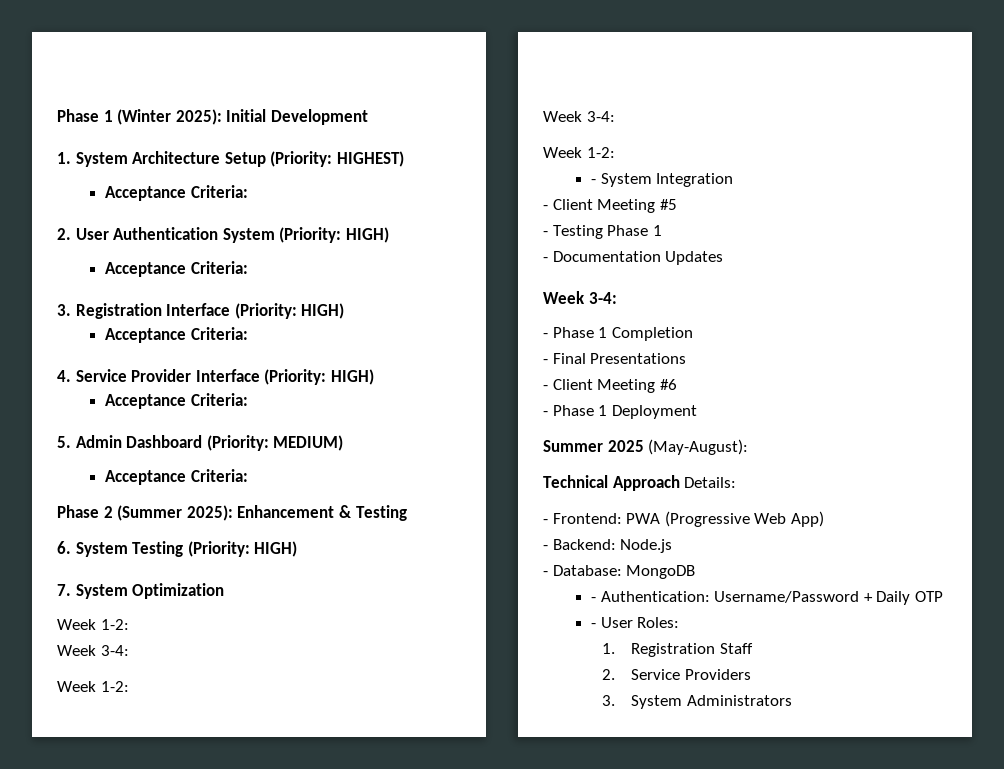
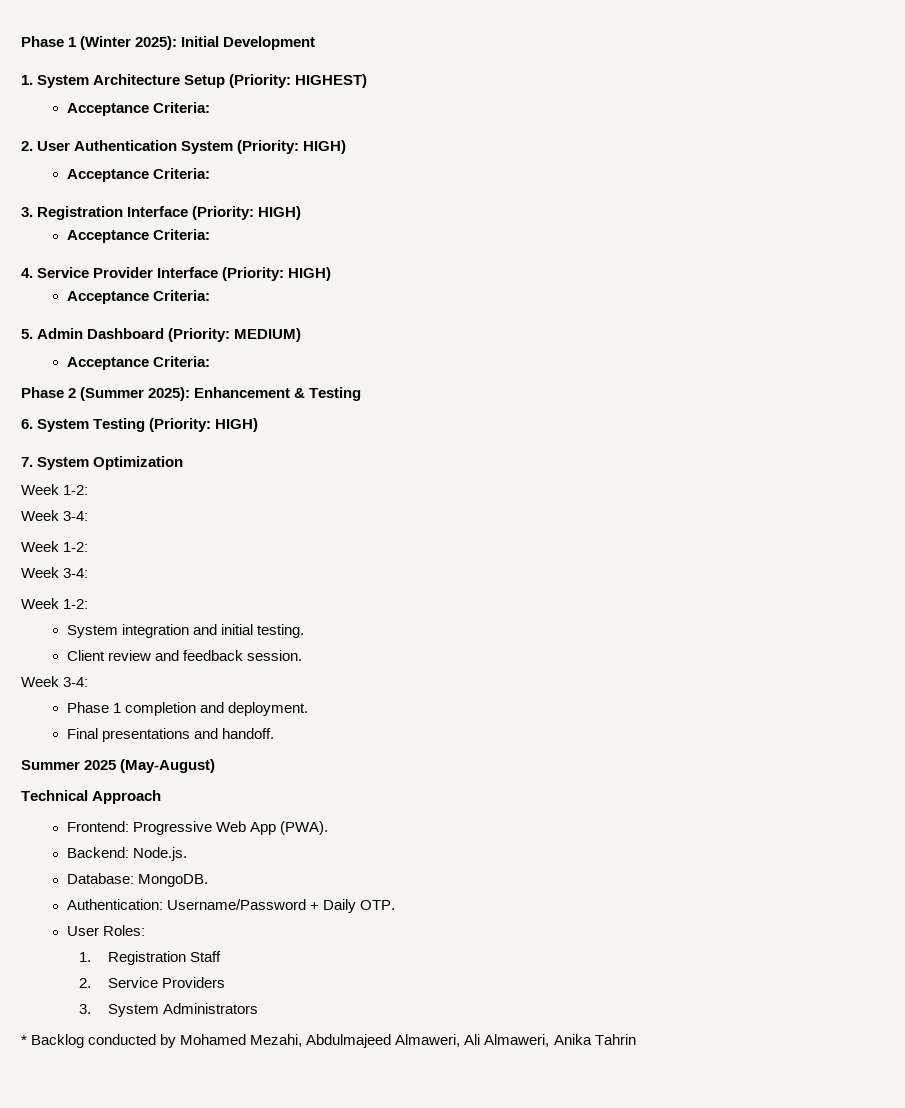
[591,173,734,187] [543,199,677,213] [543,225,662,239] [543,251,724,265] [543,291,617,304] [543,327,693,341] [543,353,687,364] [543,379,677,393] [543,405,697,419] - System Integration // - Client Meeting #5 // - Testing Phase 1 // - Documentation Updates // Week 3-4: // - Phase 1 Completion // - Final Presentations // - Client Meeting #6 // - Phase 1 Deployment -> [66,624,304,638] [66,650,302,661] [21,676,89,687] [66,702,308,716] [66,728,274,742] System integration and initial testing. // Client review and feedback session. // Week 3-4: // Phase 1 completion and deployment. // Final presentations and handoff.
[648,439,749,455] (May-August): -> [120,759,216,773] (May-August)
[684,477,737,488] [543,511,824,527] [543,539,673,553] [543,565,696,579] [591,597,597,602] Details: // - Frontend: PWA (Progressive Web App) // - Backend: Node.js // - Database: MongoDB // - -> [66,821,328,835] [66,847,187,861] [66,873,208,887] // Frontend: Progressive Web App (PWA). // Backend: Node.js. // Database: MongoDB. //
[915,591,944,602] [591,623,597,628] OTP // - -> [359,900,395,910] OTP. //
(792, 700) none -> [21,1034,636,1048] // * Backlog conducted by Mohamed Mezahi, Abdulmajeed Almaweri, Ali Almaweri, Anika Tahrin

